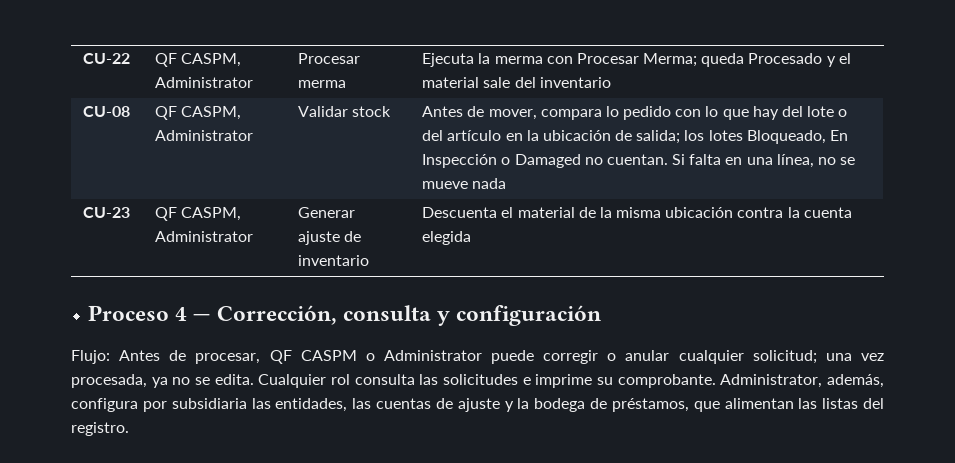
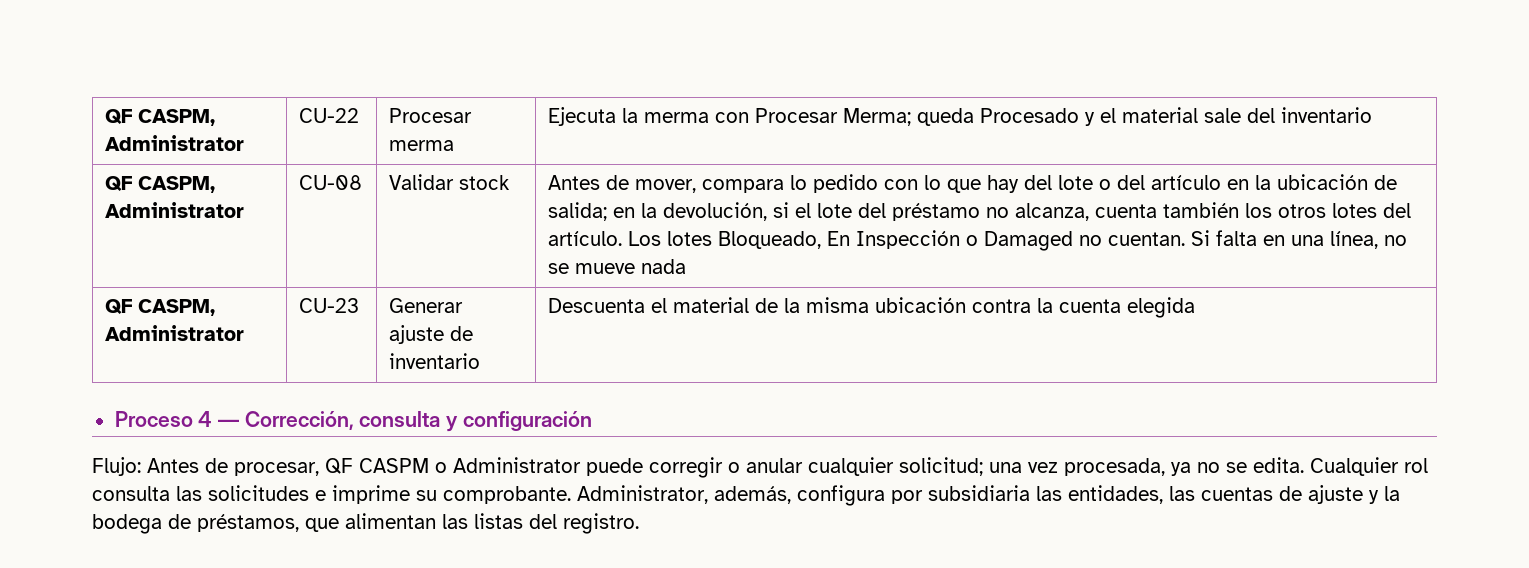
[83,53,131,64] [155,53,242,67] [155,77,254,88] CU-22 | QF CASPM, Administrator -> [105,109,216,126] [105,135,245,151] [299,108,360,123] QF CASPM, Administrator | CU-22
[83,106,131,117] [155,106,242,120] [155,130,254,141] CU-08 | QF CASPM, Administrator -> [105,176,216,193] [105,202,245,218] [299,175,363,190] QF CASPM, Administrator | CU-08
[684,130,705,141] los -> [613,202,1412,221] [548,231,662,246] en la devolución, si el lote del préstamo no alcanza, cuenta también los otros lotes del artículo. Los
[83,207,131,218] [155,207,242,221] [155,231,254,242] CU-23 | QF CASPM, Administrator -> [105,299,216,316] [105,325,245,341] [299,298,360,313] QF CASPM, Administrator | CU-23

